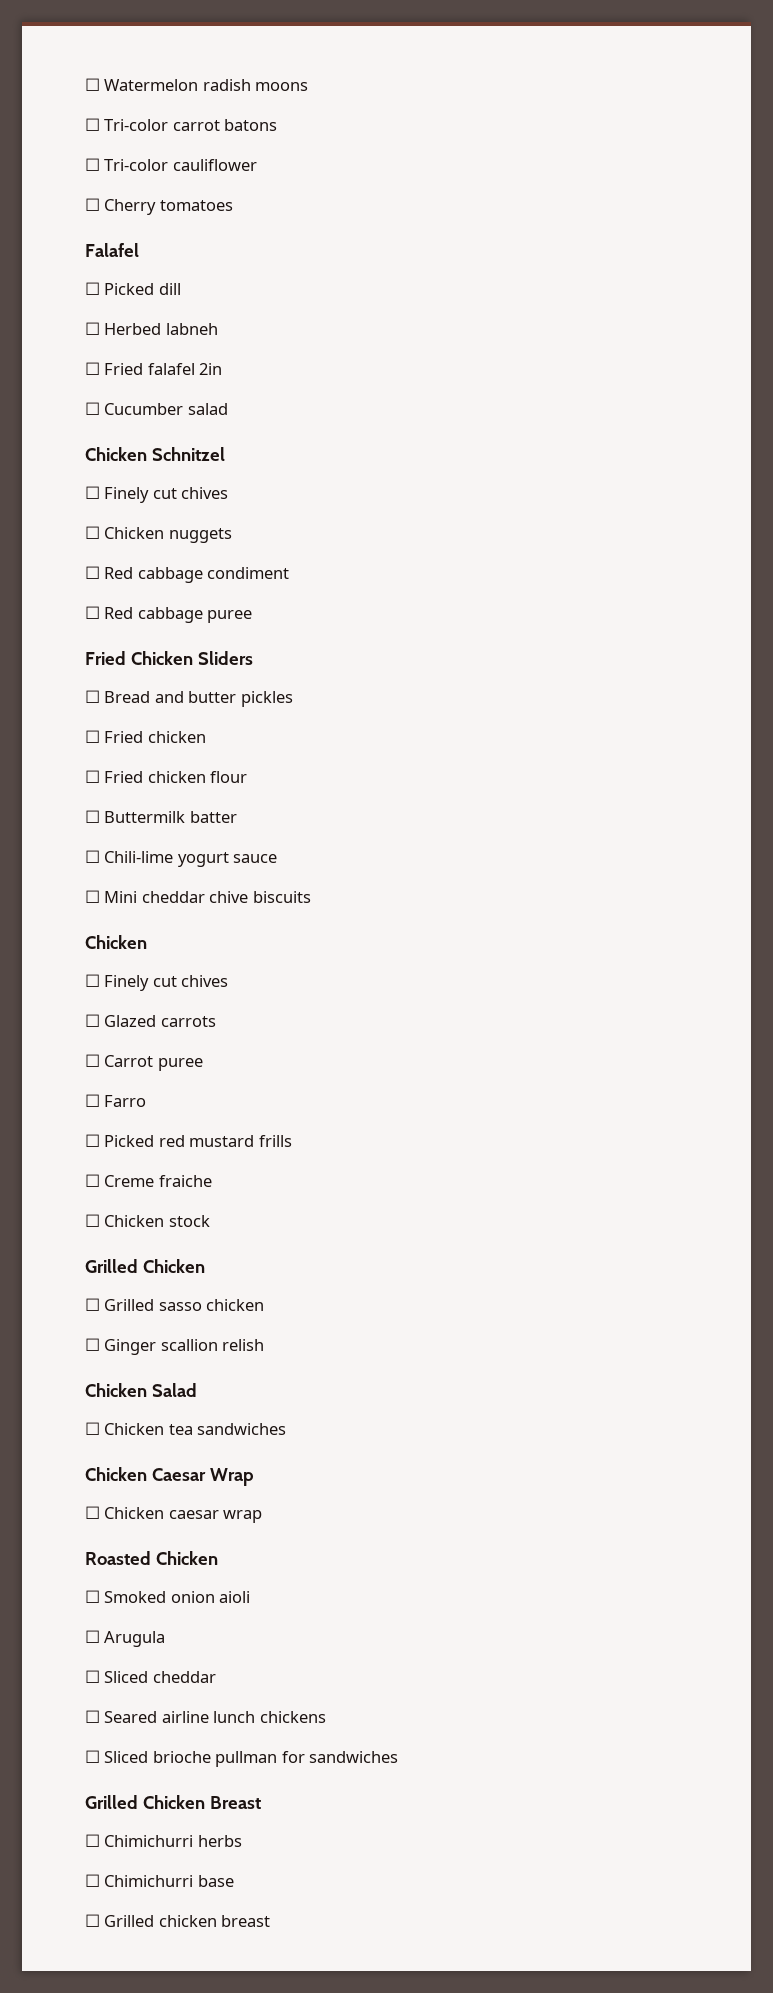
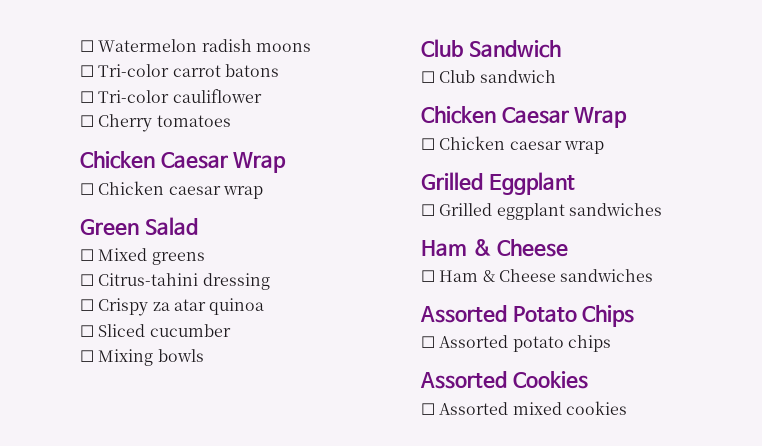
[85,243,139,257] [85,282,181,295] [85,322,218,335] [85,362,223,375] [85,402,228,415] [85,447,225,461] [85,486,229,503] [85,526,232,543] [85,566,290,583] [85,606,253,623] [85,651,253,665] [85,690,293,707] [85,730,206,743] [85,770,248,783] [85,810,237,823] [85,850,278,867] [85,890,311,903] [85,935,147,949] [85,974,229,991] [85,1014,216,1027] [85,1054,203,1071] [85,1094,147,1107] [85,1134,292,1147] [85,1174,212,1187] [85,1214,210,1227] [85,1259,205,1273] [85,1298,265,1311] [85,1338,265,1355] [85,1383,197,1397] [85,1422,287,1435] [85,1467,254,1486] [85,1506,263,1523] [85,1551,218,1565] [85,1590,251,1603] [85,1630,166,1647] [85,1670,216,1683] [85,1710,326,1723] [85,1750,399,1767] [85,1795,261,1809] [85,1834,242,1847] [85,1874,234,1887] [85,1914,271,1927] Falafel // ☐ Picked dill // ☐ Herbed labneh // ☐ Fried falafel 2in // ☐ Cucumber salad // Chicken Schnitzel // ☐ Finely cut chives // ☐ Chicken nuggets // ☐ Red cabbage condiment // ☐ Red cabbage puree // Fried Chicken Sliders // ☐ Bread and butter pickles // ☐ Fried chicken // ☐ Fried chicken flour // ☐ Buttermilk batter // ☐ Chili-lime yogurt sauce // ☐ Mini cheddar chive biscuits // Chicken // ☐ Finely cut chives // ☐ Glazed carrots // ☐ Carrot puree // ☐ Farro // ☐ Picked red mustard frills // ☐ Creme fraiche // ☐ Chicken stock // Grilled Chicken // ☐ Grilled sasso chicken // ☐ Ginger scallion relish // Chicken Salad // ☐ Chicken tea sandwiches // Chicken Caesar Wrap // ☐ Chicken caesar wrap // Roasted Chicken // ☐ Smoked onion aioli // ☐ Arugula // ☐ Sliced cheddar // ☐ Seared airline lunch chickens // ☐ Sliced brioche pullman for sandwiches // Grilled Chicken Breast // ☐ Chimichurri herbs // ☐ Chimichurri base // ☐ Grilled chicken breast -> [80,151,287,173] [80,181,263,199] [80,217,198,236] [80,248,205,265] [80,273,270,290] [80,298,265,316] [80,324,231,337] [80,349,204,366] [421,39,561,58] [421,70,556,83] [421,106,628,128] [421,136,604,154] [421,172,575,195] [421,203,662,220] [421,239,569,257] [421,269,654,282] [420,305,635,327] [421,335,611,352] [420,371,588,389] [421,401,627,415] Chicken Caesar Wrap // ☐ Chicken caesar wrap // Green Salad // ☐ Mixed greens // ☐ Citrus-tahini dressing // ☐ Crispy za atar quinoa // ☐ Sliced cucumber // ☐ Mixing bowls // Club Sandwich // ☐ Club sandwich // Chicken Caesar Wrap // ☐ Chicken caesar wrap // Grilled Eggplant // ☐ Grilled eggplant sandwiches // Ham & Cheese // ☐ Ham & Cheese sandwiches // Assorted Potato Chips // ☐ Assorted potato chips // Assorted Cookies // ☐ Assorted mixed cookies

